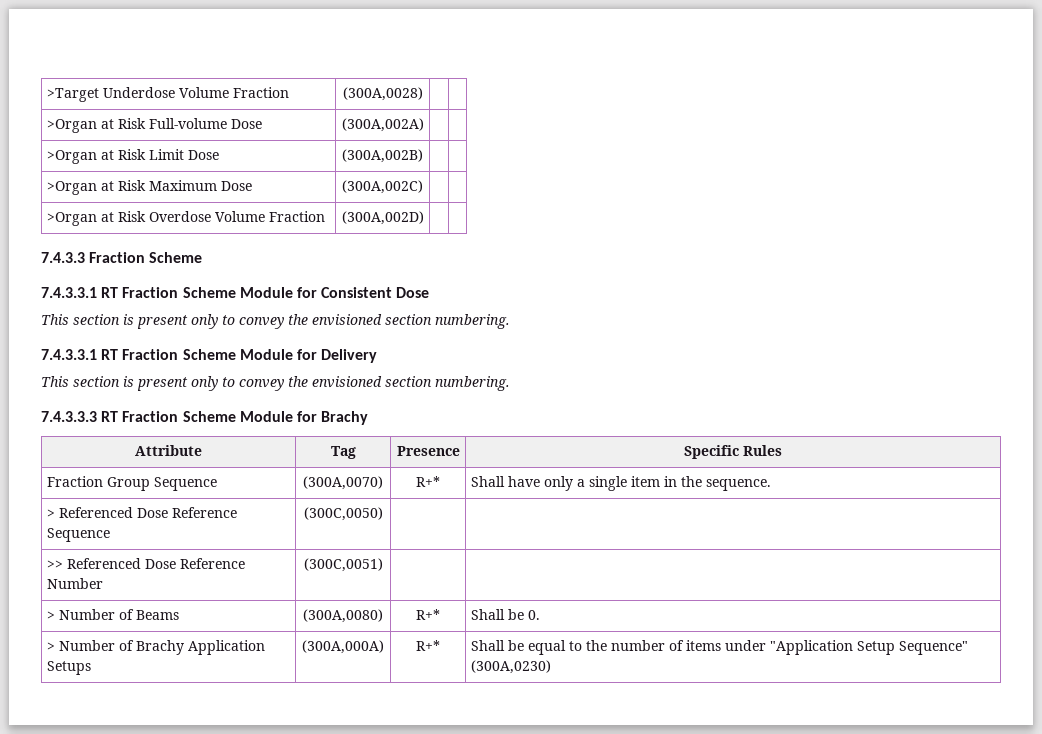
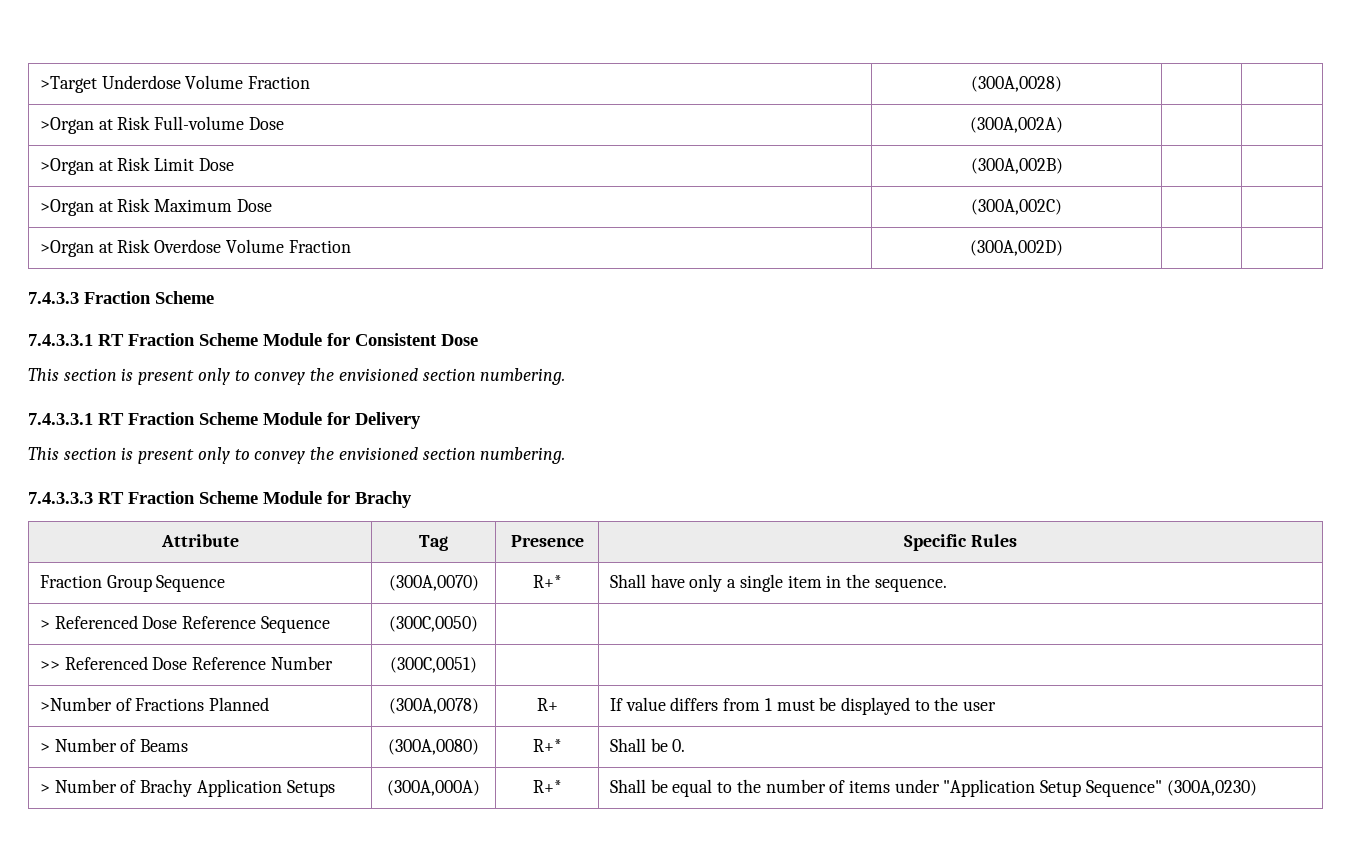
(383, 565) none -> [39,697,270,711] [388,698,479,714] [536,698,558,711] [609,697,997,715] // >Number of Fractions Planned | (300A,0078) | R+ | If value differs from 1 must be displayed to the user

